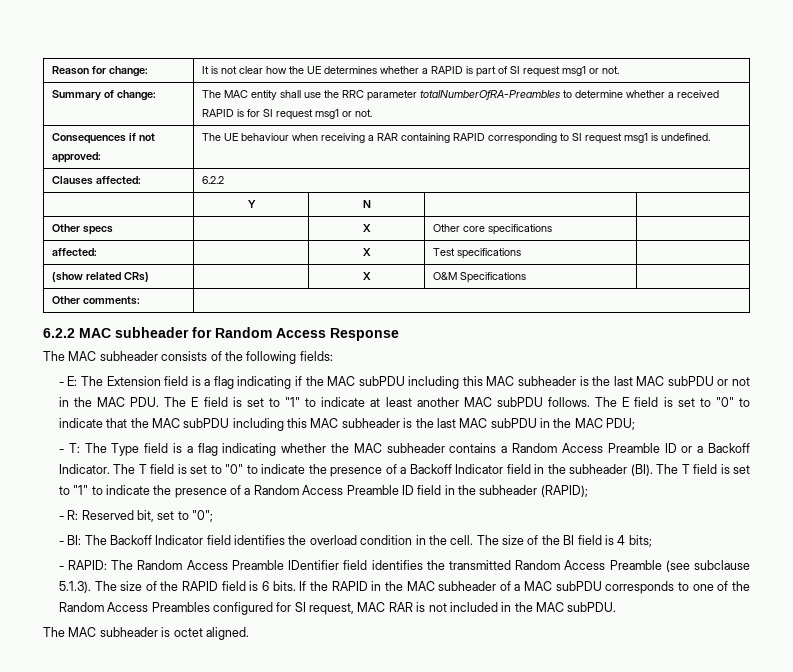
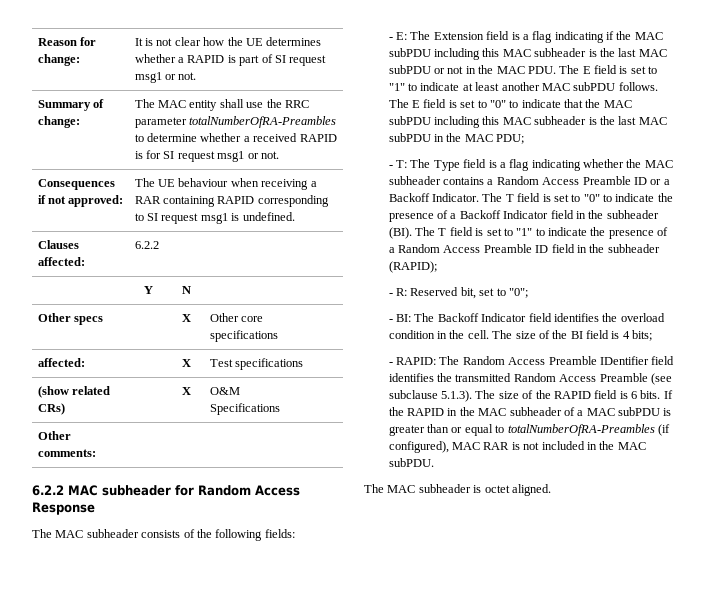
[605,581,750,594] [58,602,355,615] corresponds to one of the Random Access Preambles configured for SI request, -> [663,408,672,416] [388,424,670,436] [388,441,449,453] is greater than or equal to totalNumberOfRA-Preambles (if configured),

